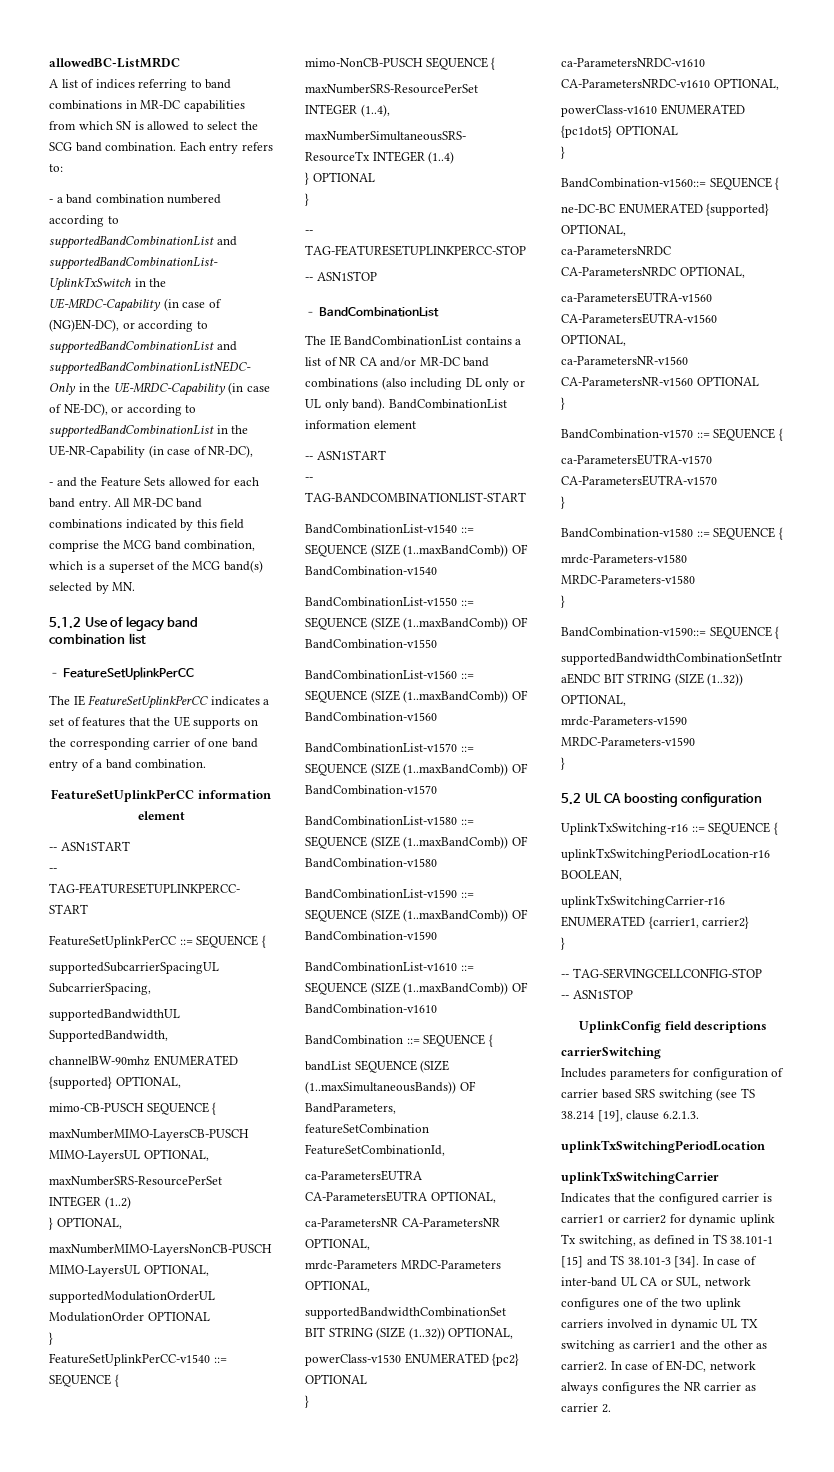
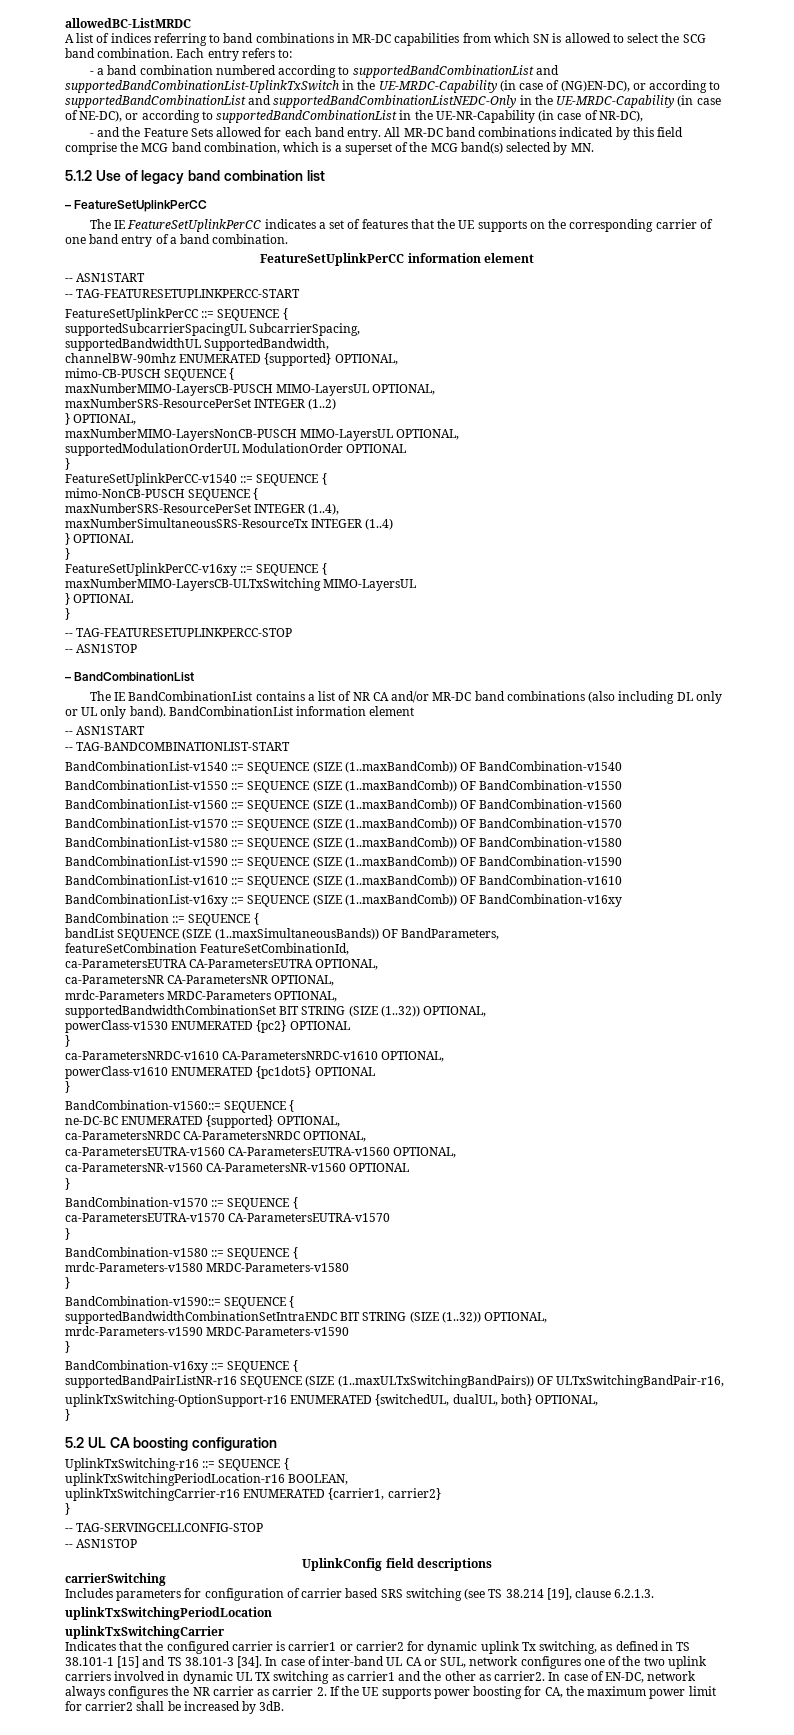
(309, 199) none -> [65,563,327,576] [65,578,417,591] [65,593,134,605] [65,608,70,620] // FeatureSetUplinkPerCC-v16xy ::= SEQUENCE { // maxNumberMIMO-LayersCB-ULTxSwitching MIMO-LayersUL // } OPTIONAL // }
(437, 1009) none -> [65,894,623,907] // BandCombinationList-v16xy ::= SEQUENCE (SIZE (1..maxBandComb)) OF BandCombination-v16xy
(565, 763) none -> [65,1360,298,1373] [65,1375,725,1388] [65,1394,599,1407] [65,1409,70,1421] // BandCombination-v16xy ::= SEQUENCE { // supportedBandPairListNR-r16 SEQUENCE (SIZE (1..maxULTxSwitchingBandPairs)) OF ULTxSwitchingBandPair-r16, // uplinkTxSwitching-OptionSupport-r16 ENUMERATED {switchedUL, dualUL, both} OPTIONAL, // }
(611, 1408) none -> [329,1686,716,1699] [65,1701,285,1714] If the UE supports power boosting for CA, the maximum power limit for carrier2 shall be increased by 3dB.

